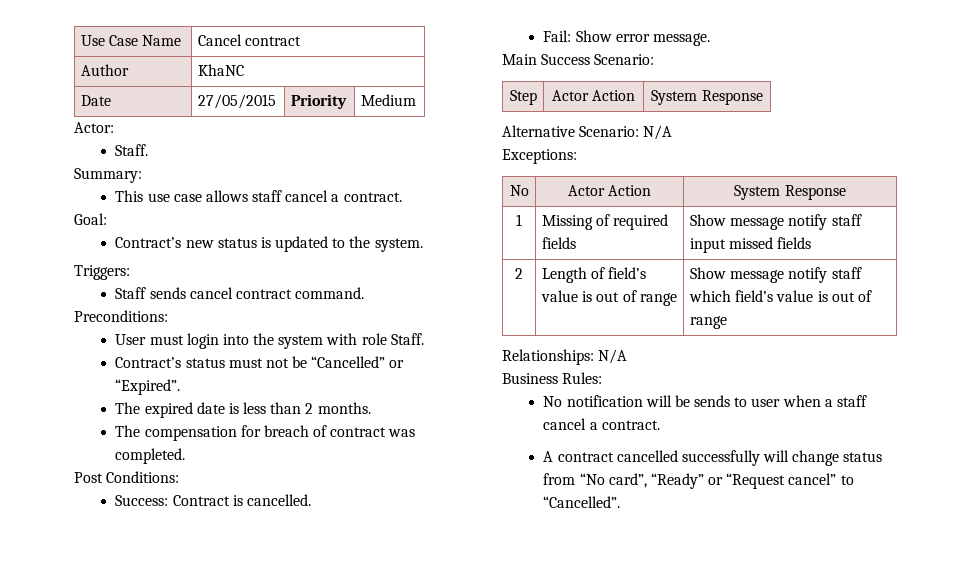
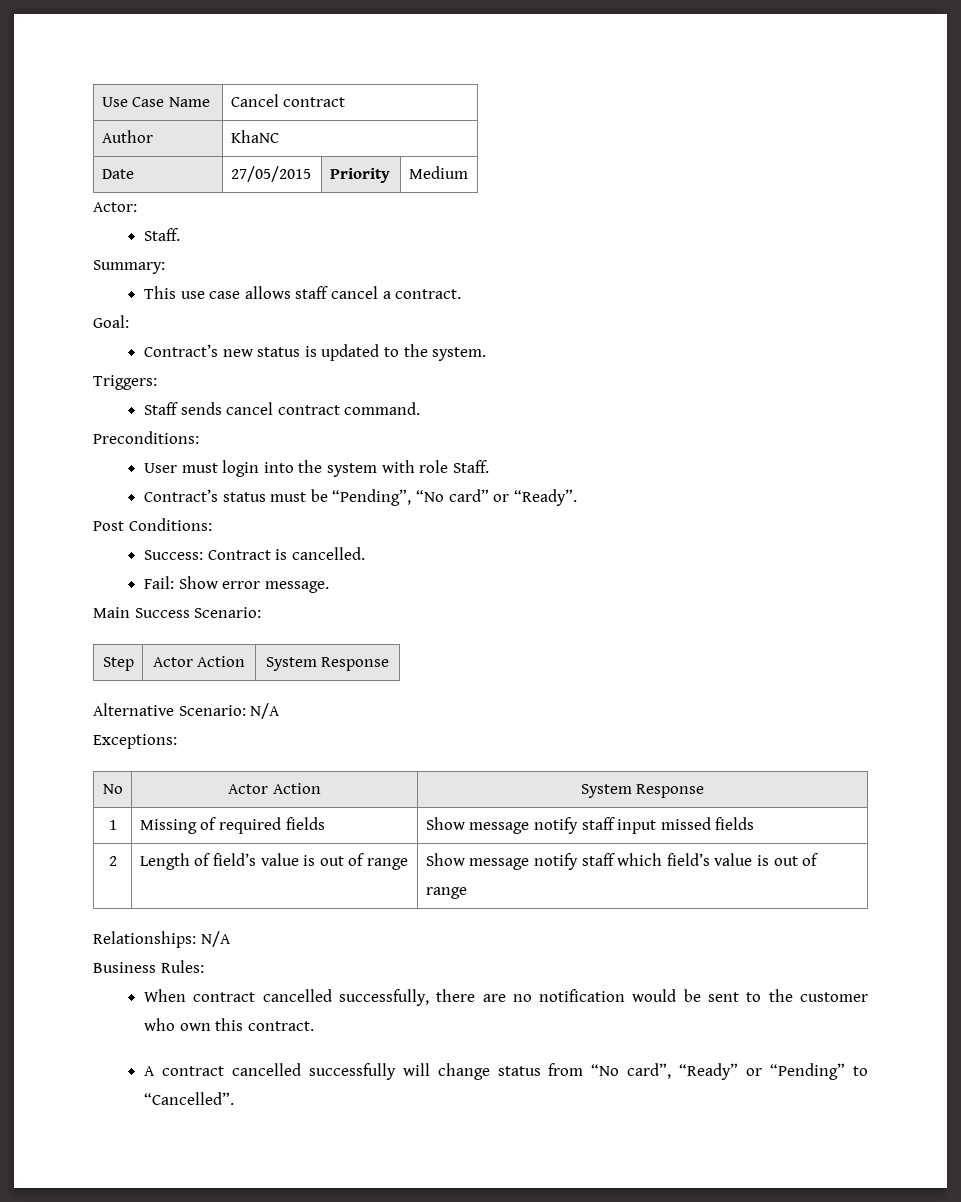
[265,356,405,368] [115,379,181,395] [115,402,371,418] [115,425,416,441] [115,448,186,464] not be “Cancelled” or “Expired”. // The expired date is less than 2 months. // The compensation for breach of contract was completed. -> [310,489,577,506] be “Pending”, “No card” or “Ready”.
[543,395,868,407] [543,418,598,430] No notification will be sends to user when a staff cancel a -> [144,989,868,1006] [144,1018,244,1031] When contract cancelled successfully, there are no notification would be sent to the customer who own this
[726,473,837,489] “Request cancel” -> [770,1063,846,1080] “Pending”

